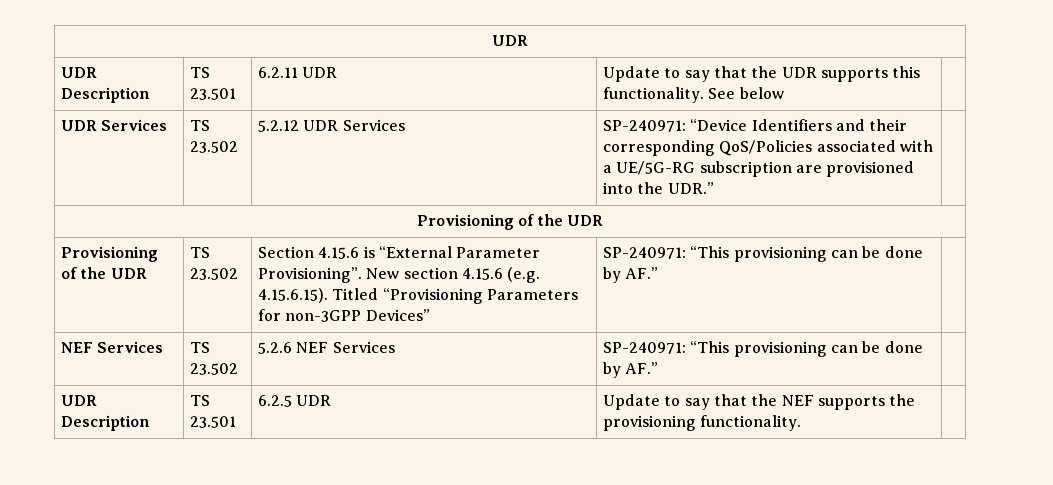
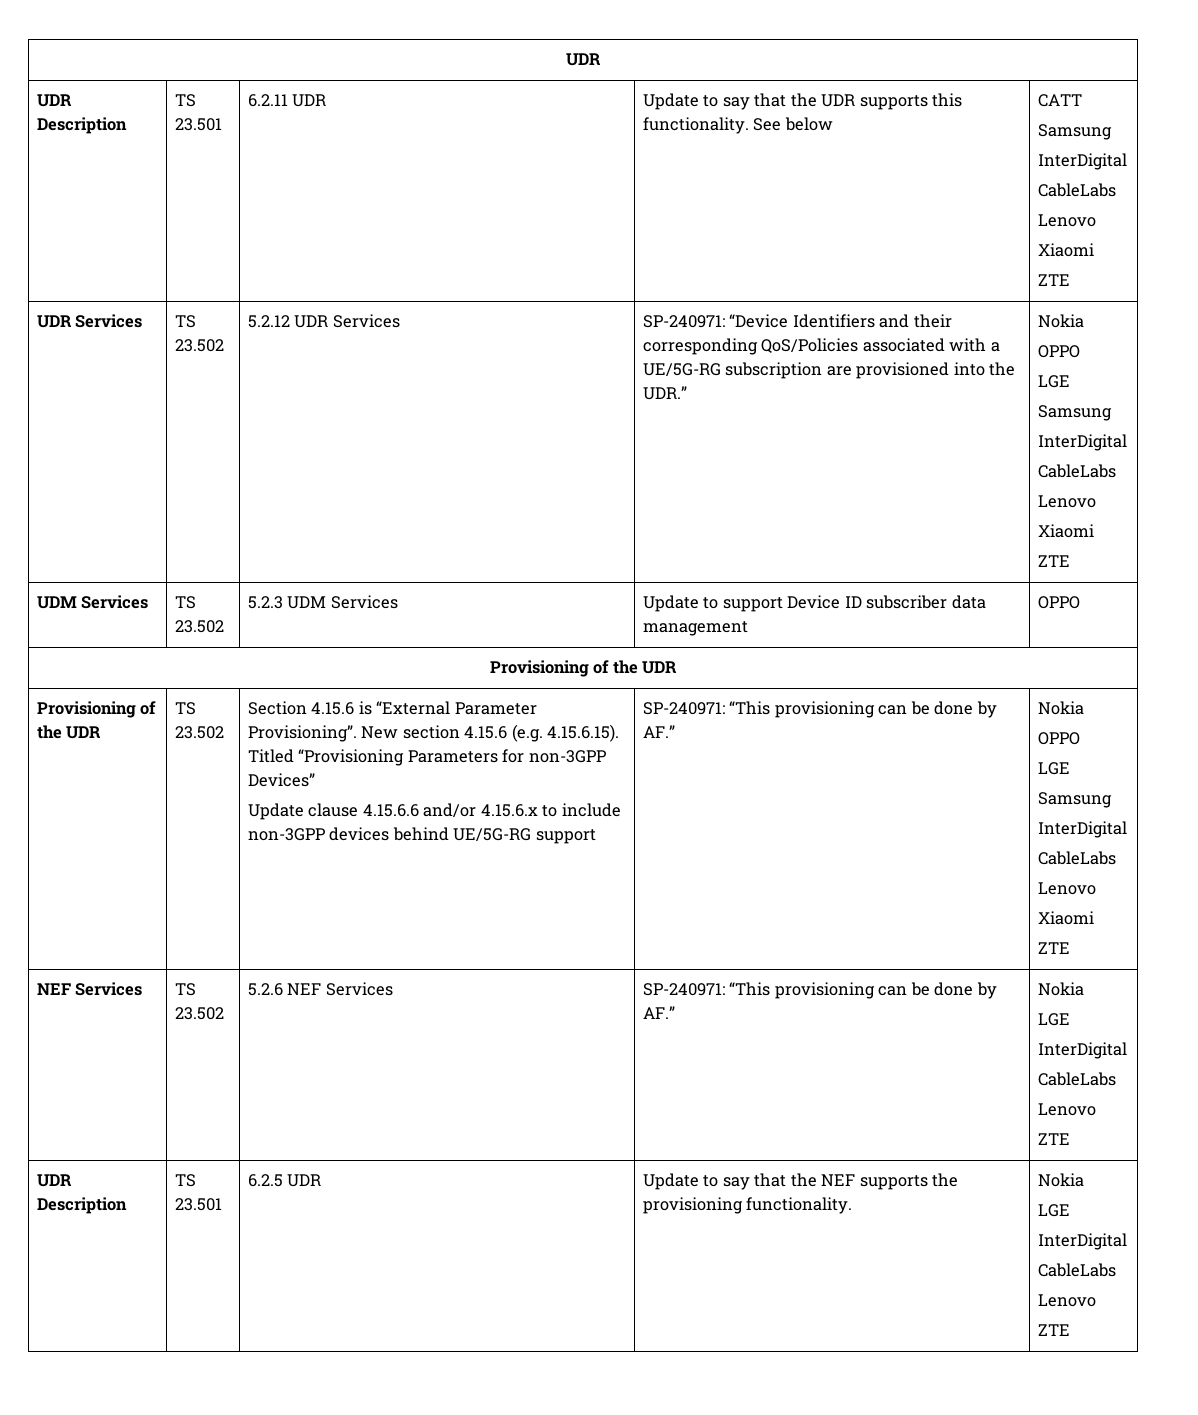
(784, 93) none -> [1037,94,1082,107] [1037,124,1112,140] [1037,153,1127,170] [1037,183,1116,197] [1037,214,1096,227] [1037,243,1094,257] [1037,274,1070,286] CATT // Samsung // InterDigital // CableLabs // Lenovo // Xiaomi // ZTE
(714, 188) none -> [1037,314,1084,328] [1037,345,1080,358] [1037,375,1070,388] [1037,405,1112,421] [1037,434,1127,451] [1037,464,1116,478] [1037,495,1096,508] [1037,524,1094,538] [1037,555,1070,567] [36,595,149,609] [174,596,196,609] [174,620,224,633] [247,595,398,609] [642,595,986,612] [642,621,748,636] [1037,596,1080,609] Nokia // OPPO // LGE // Samsung // InterDigital // CableLabs // Lenovo // Xiaomi // ZTE // UDM Services | TS 23.502 | 5.2.3 UDM Services | Update to support Device ID subscriber data management | OPPO
[603,246,923,262] [603,267,659,283] | SP-240971: “This provisioning can be done by AF.” | -> [247,803,621,820] [247,827,596,844] [642,701,997,718] [642,725,675,738] [1037,701,1084,715] [1037,732,1080,745] [1037,762,1070,775] [1037,792,1112,808] [1037,821,1127,838] [1037,851,1116,865] [1037,882,1096,895] [1037,911,1094,925] [1037,942,1070,954] // Update clause 4.15.6.6 and/or 4.15.6.x to include non-3GPP devices behind UE/5G-RG support | SP-240971: “This provisioning can be done by AF.” | Nokia // OPPO // LGE // Samsung // InterDigital // CableLabs // Lenovo // Xiaomi // ZTE
(659, 368) none -> [1037,982,1084,996] [1037,1013,1070,1026] [1037,1042,1127,1059] [1037,1072,1116,1086] [1037,1103,1096,1116] [1037,1133,1070,1145] Nokia // LGE // InterDigital // CableLabs // Lenovo // ZTE
(802, 423) none -> [1037,1173,1084,1187] [1037,1204,1070,1217] [1037,1233,1127,1250] [1037,1263,1116,1277] [1037,1294,1096,1307] [1037,1324,1070,1336] Nokia // LGE // InterDigital // CableLabs // Lenovo // ZTE

